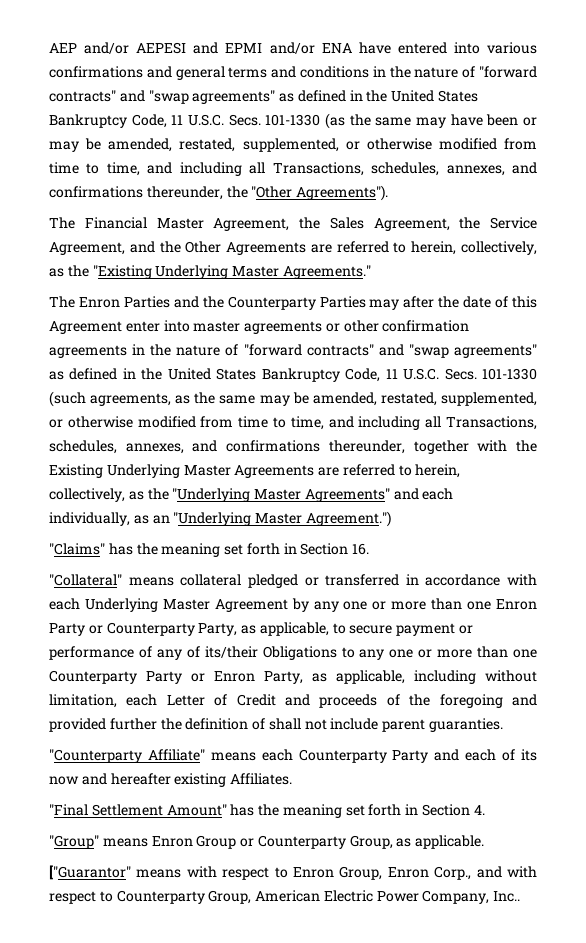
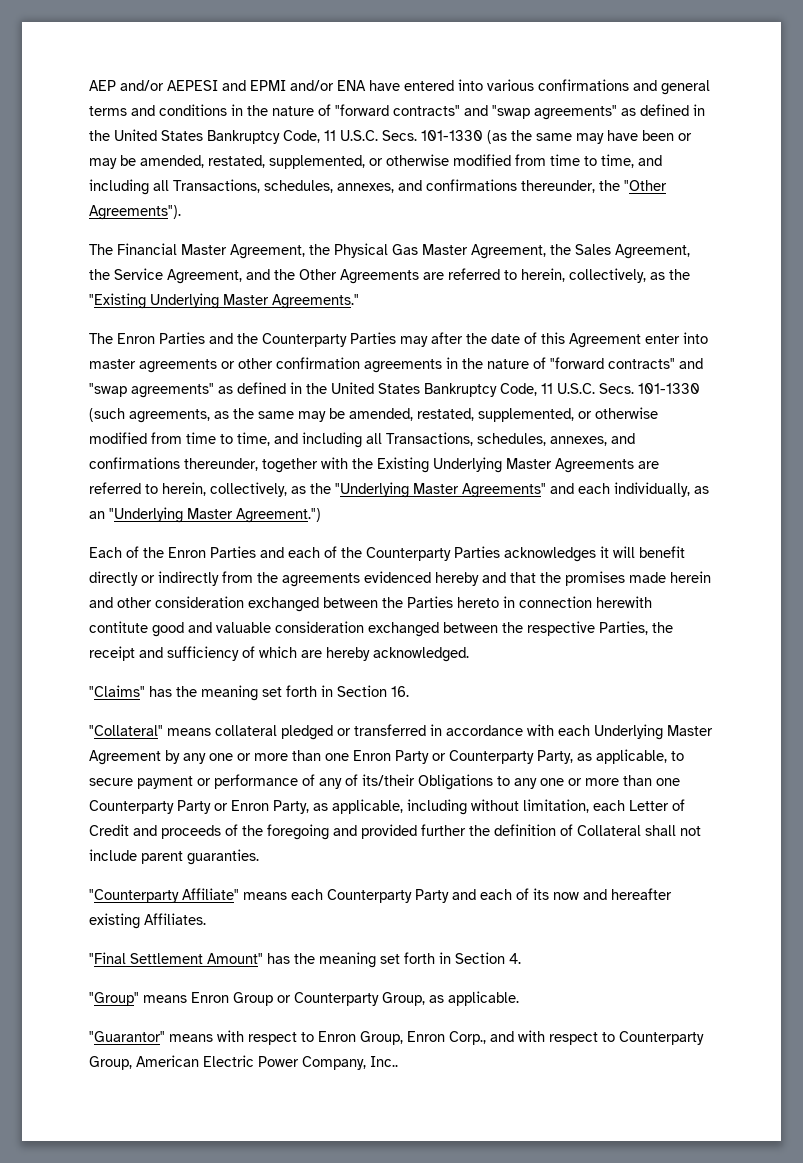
(320, 223) none -> [334,243,571,259] Physical Gas Master Agreement, the
(391, 519) none -> [89,546,685,562] [89,571,711,587] [89,596,652,612] [89,621,673,637] [89,646,469,662] // Each of the Enron Parties and each of the Counterparty Parties acknowledges it will benefit directly or indirectly from the agreements evidenced hereby and that the promises made herein and other consideration exchanged between the Parties hereto in connection herewith contitute good and valuable consideration exchanged between the respective Parties, the receipt and sufficiency of which are hereby acknowledged.
(266, 724) none -> [577,825,641,836] Collateral
[49,865,131,880] ["Guarantor" -> [89,1031,165,1042] "Guarantor"

